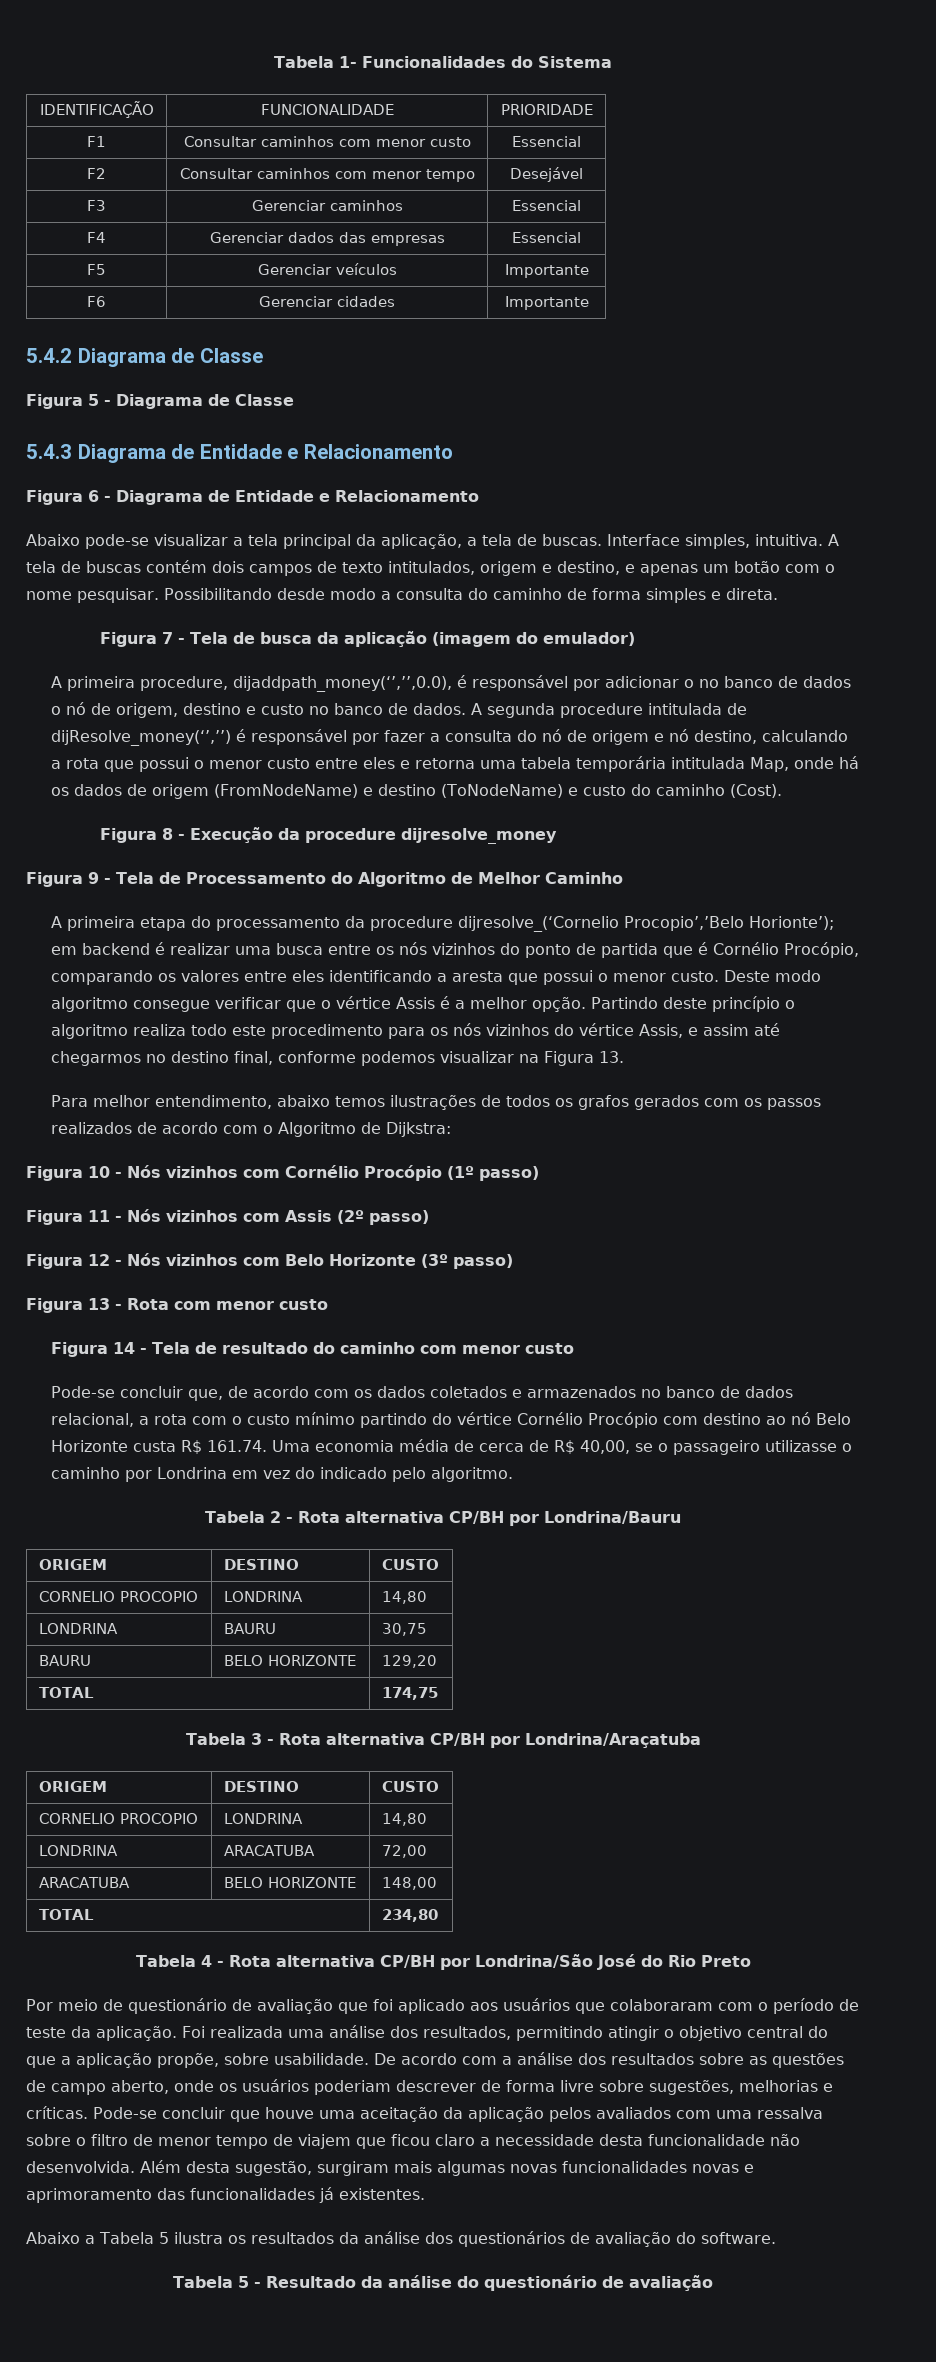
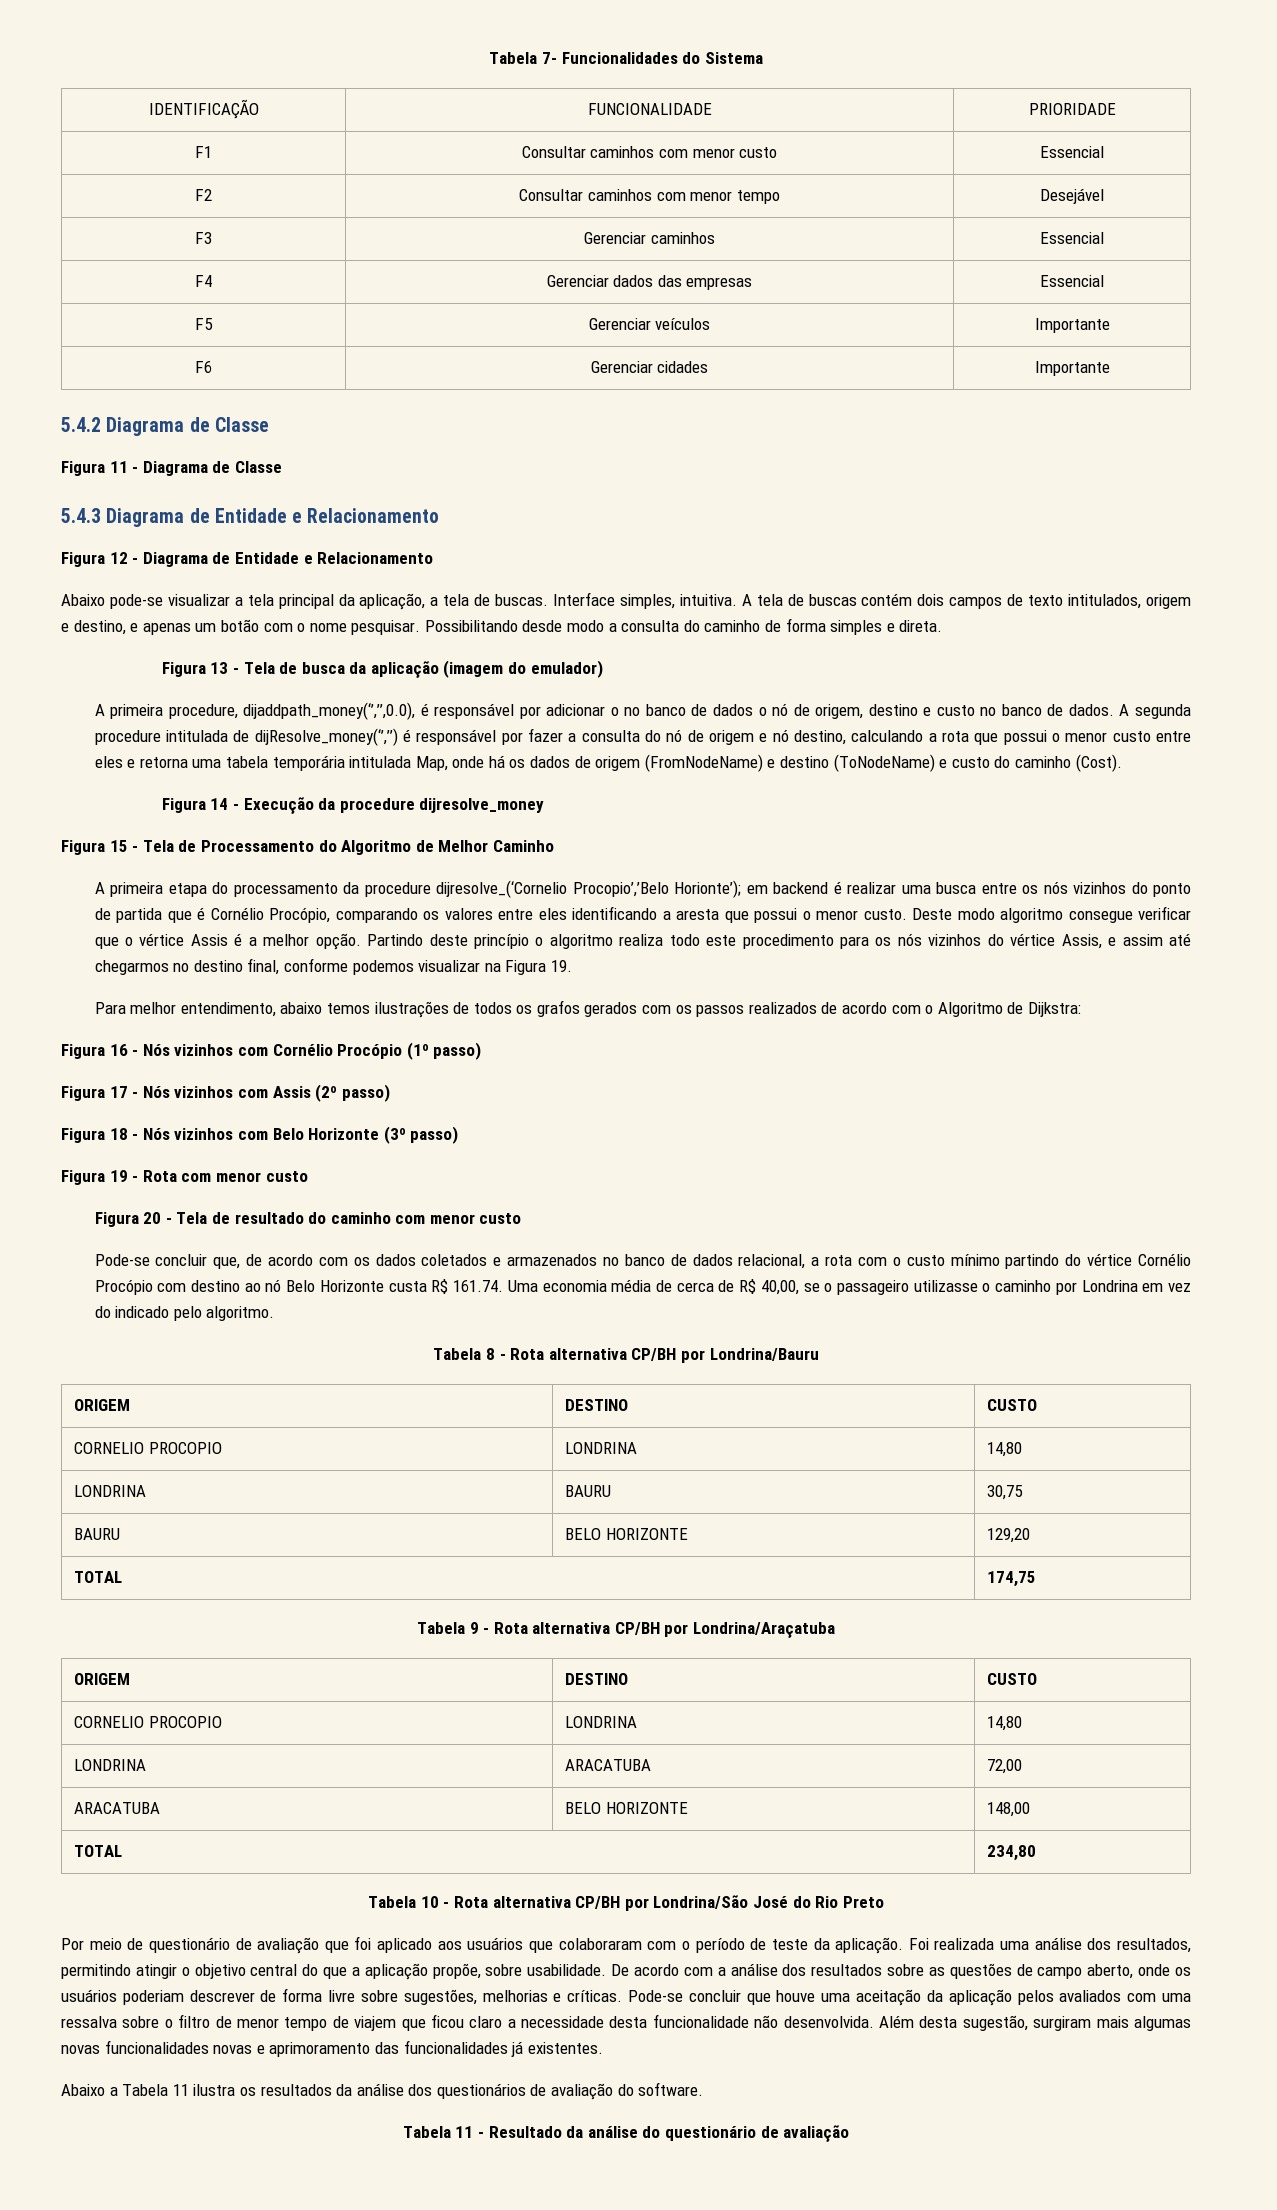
[274,56,357,68] Tabela 1- -> [489,52,557,64] Tabela 7-
[88,394,99,406] 5 -> [109,461,128,473] 11
[88,490,99,502] 6 -> [109,552,128,564] 12
[161,632,173,644] 7 -> [210,662,229,674] 13
[161,828,173,840] 8 -> [210,798,229,810] 14
[88,872,99,884] 9 -> [109,840,128,852] 15
[598,1051,624,1063] 13. -> [550,960,572,972] 19.
[88,1166,110,1178] 10 -> [109,1044,128,1056] 16
[88,1210,110,1222] 11 -> [109,1086,128,1098] 17
[88,1254,110,1266] 12 -> [109,1128,128,1140] 18
[88,1298,110,1310] 13 -> [109,1170,128,1182] 19
[112,1342,135,1354] 14 -> [143,1212,162,1224] 20
[269,1511,281,1523] 2 -> [486,1348,496,1360] 8
[250,1733,262,1745] 3 -> [469,1622,479,1634] 9
[200,1955,212,1967] 4 -> [420,1896,439,1908] 10
[158,2232,169,2244] 5 -> [172,2084,189,2096] 11
[237,2276,249,2288] 5 -> [455,2126,474,2138] 11

